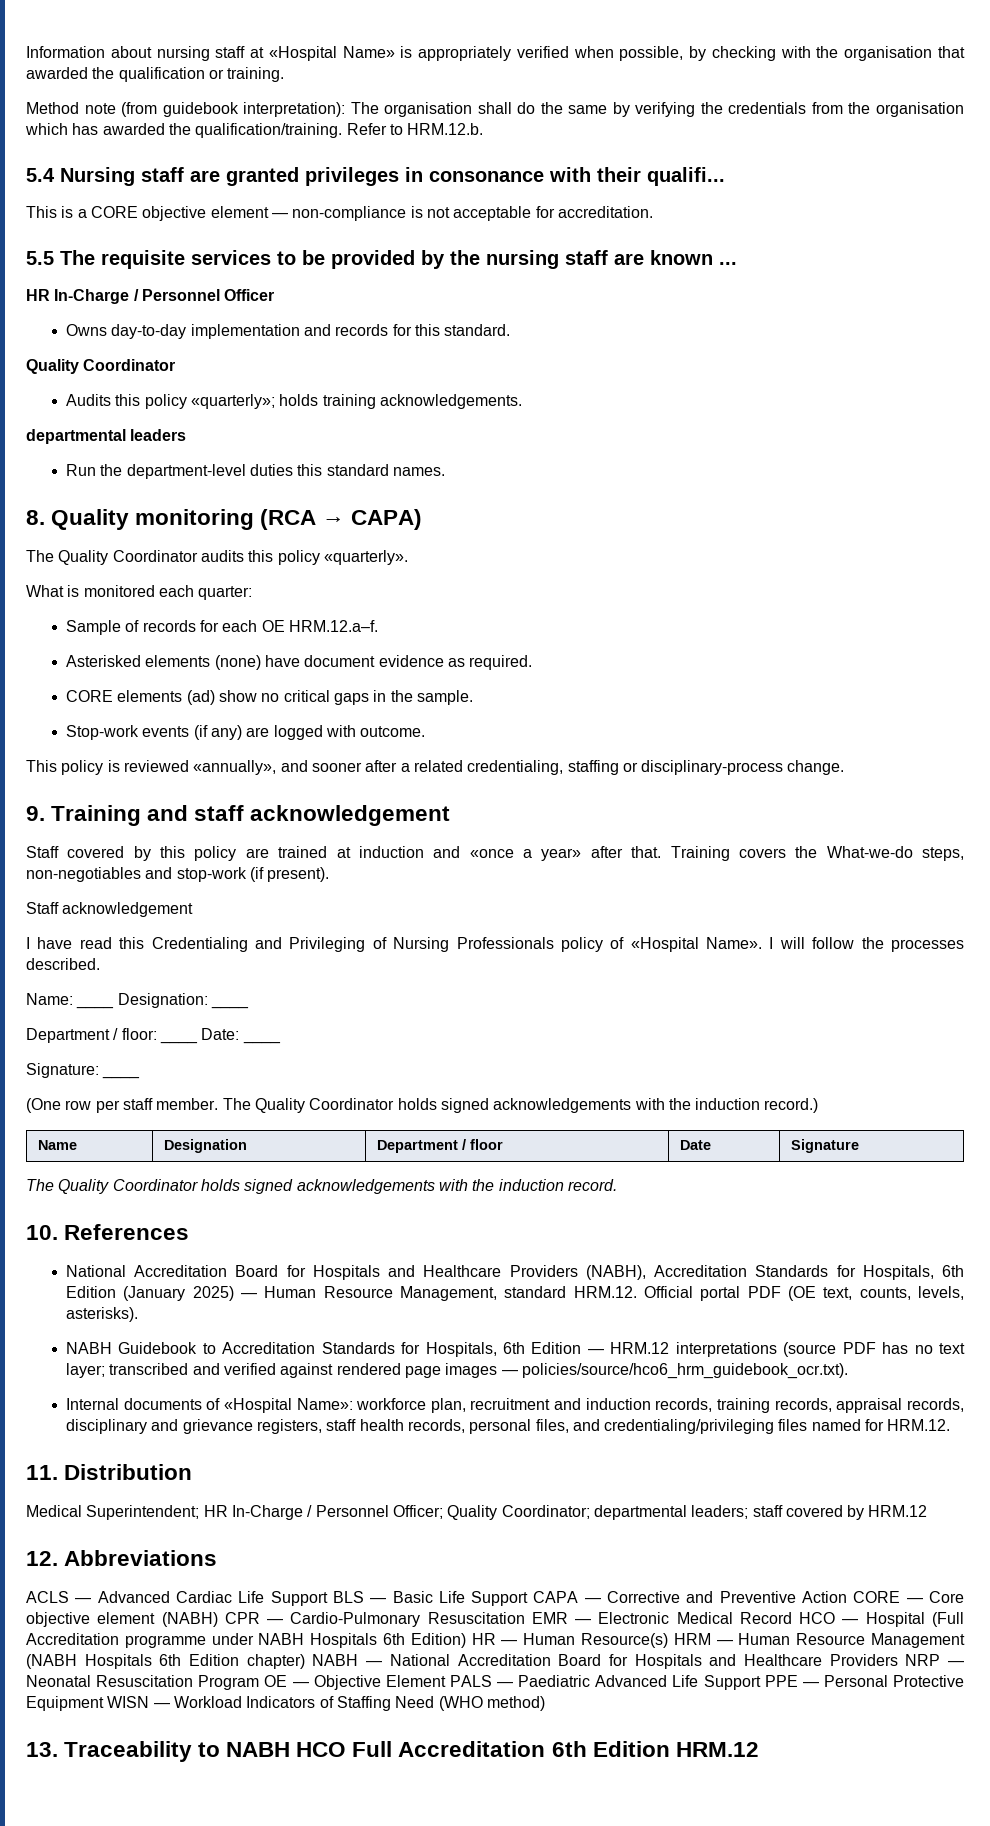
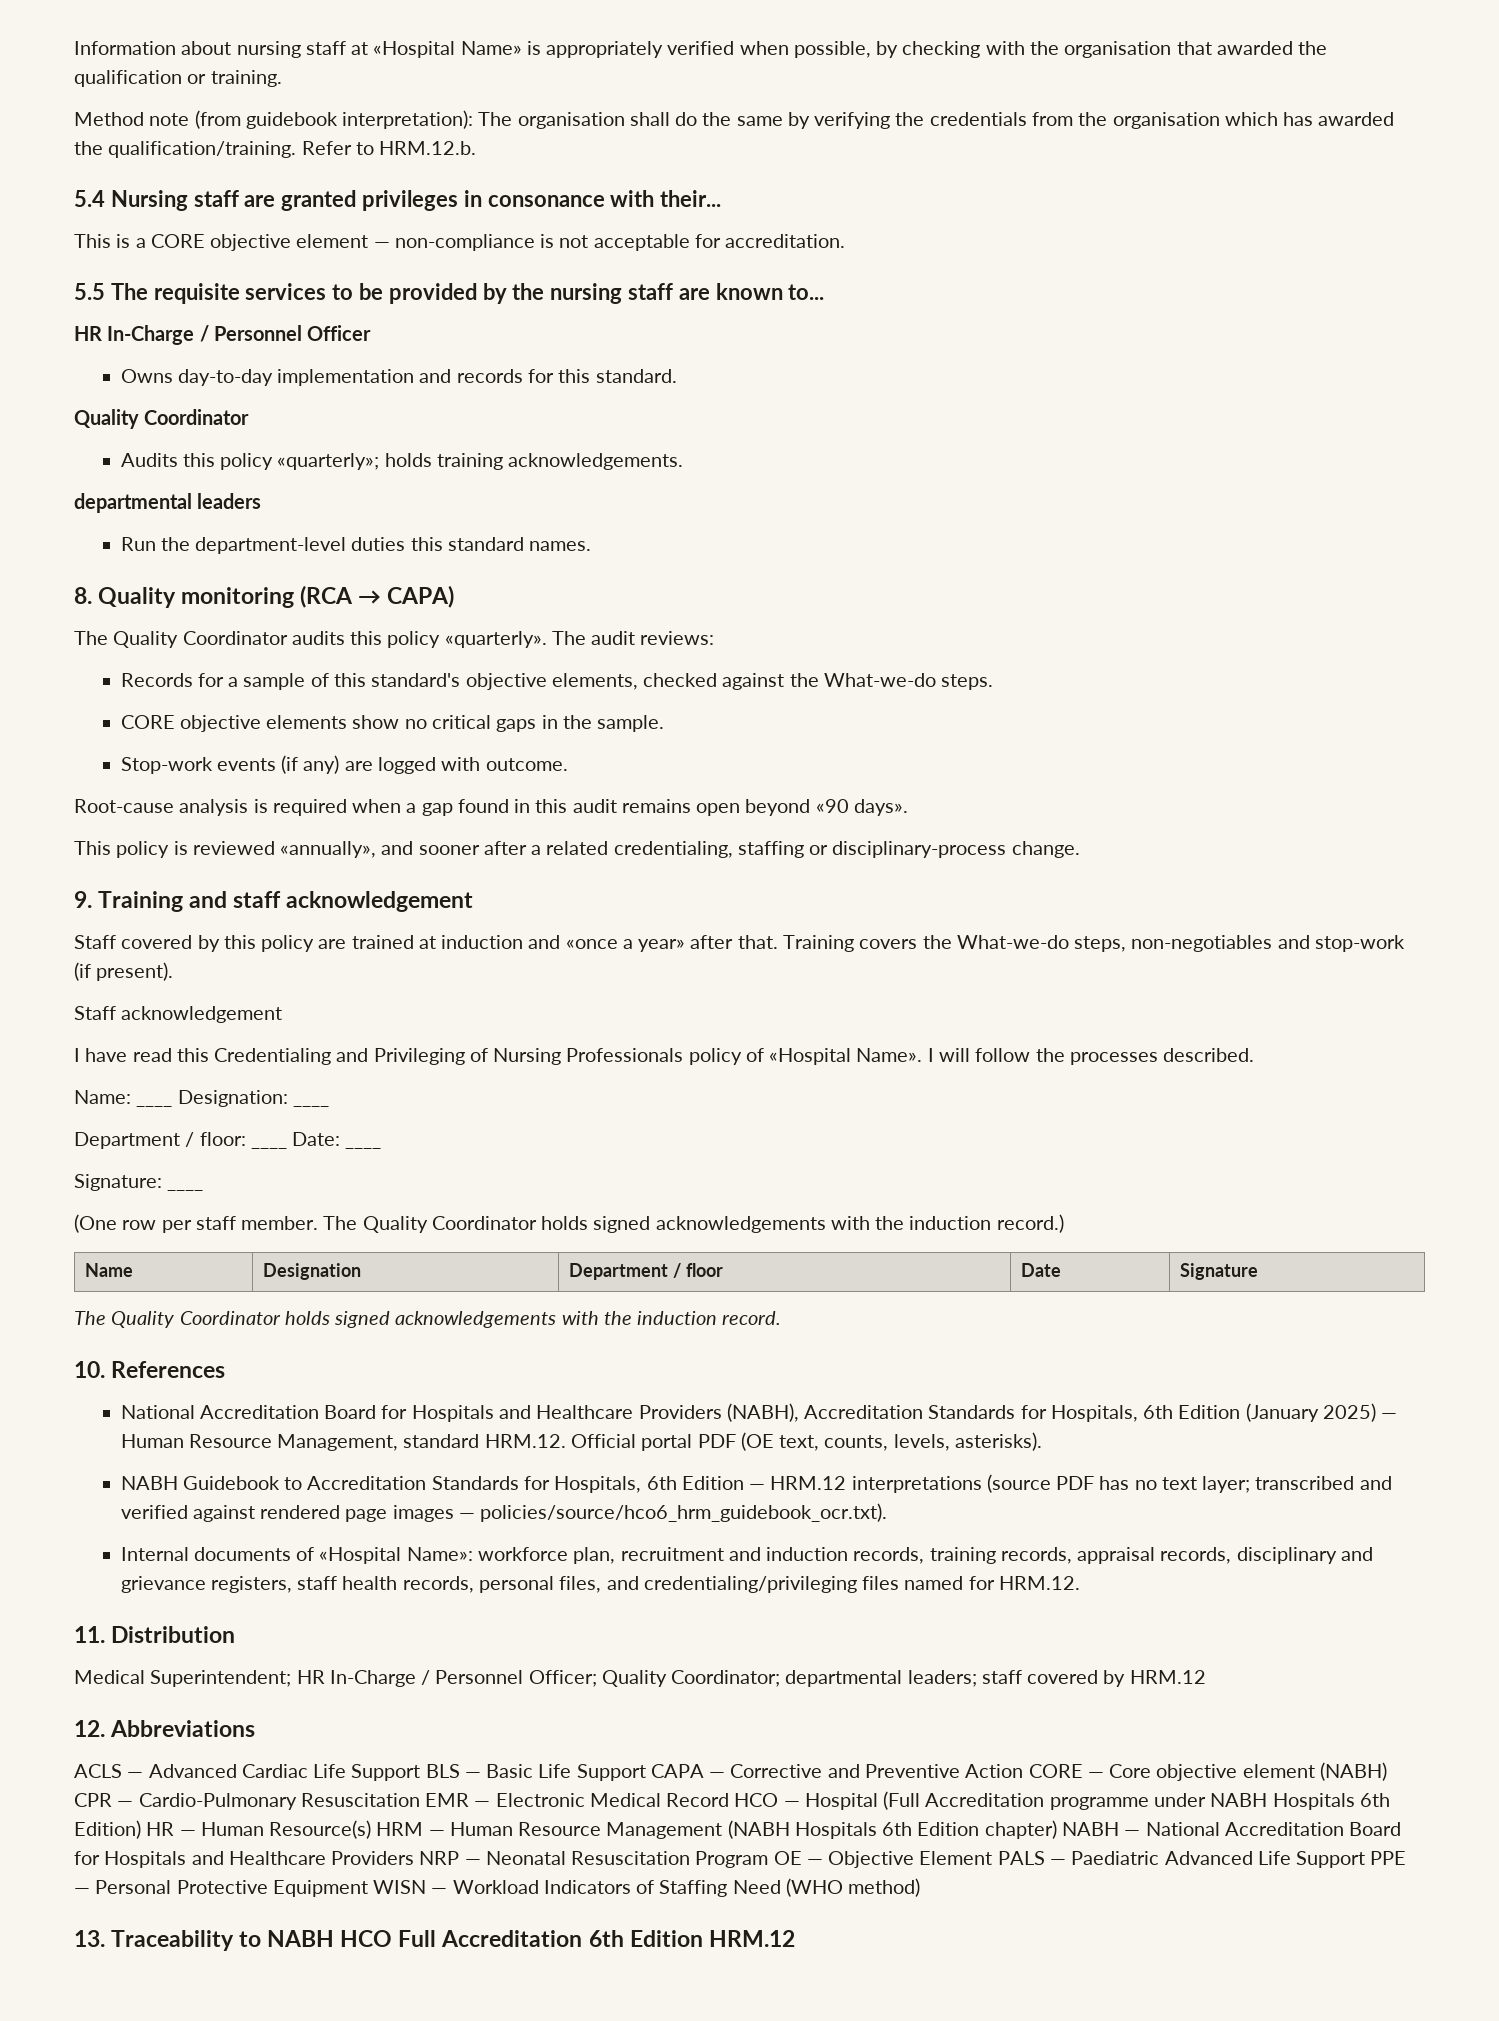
[597,167,725,186] their qualifi... -> [660,190,722,207] their...
[719,262,737,265] ... -> [788,284,825,300] to...
[26,585,253,600] [65,620,378,635] [65,655,533,670] [65,690,215,705] // What is monitored each quarter: // Sample of records for each OE HRM.12.a–f. // Asterisked elements (none) have document evidence as required. // CORE elements (ad) -> [551,631,715,645] [120,673,994,690] [120,715,348,732] The audit reviews: // Records for a sample of this standard's objective elements, checked against the What-we-do steps. // CORE objective elements
(426, 731) none -> [74,799,908,816] // Root-cause analysis is required when a gap found in this audit remains open beyond «90 days».

